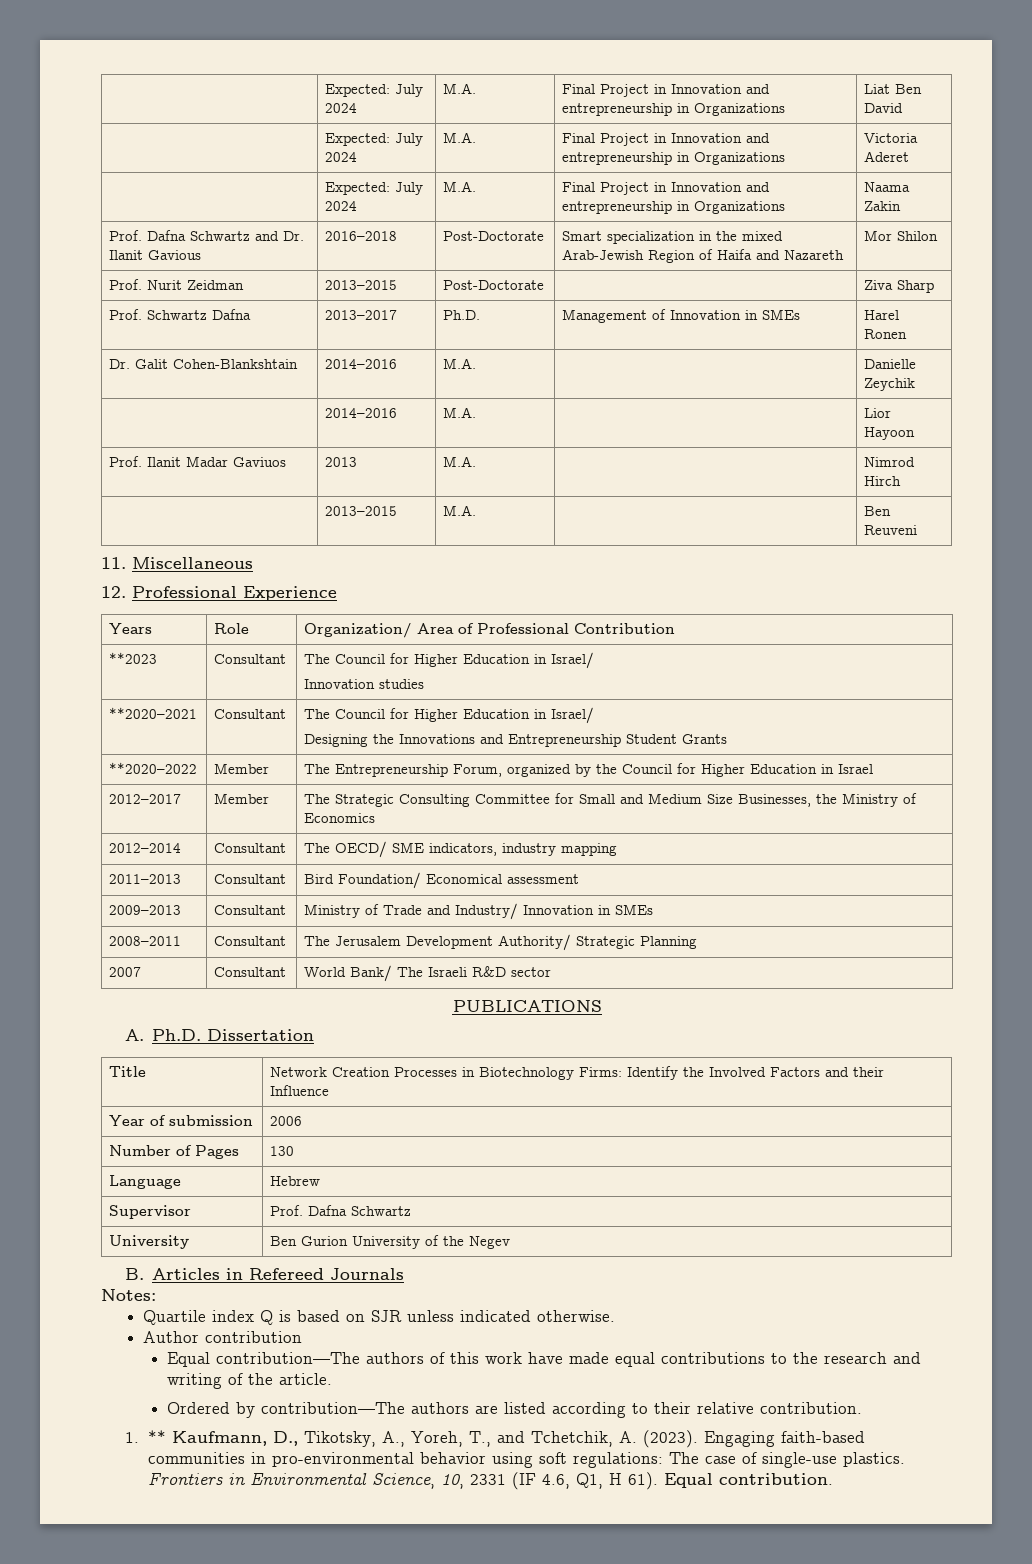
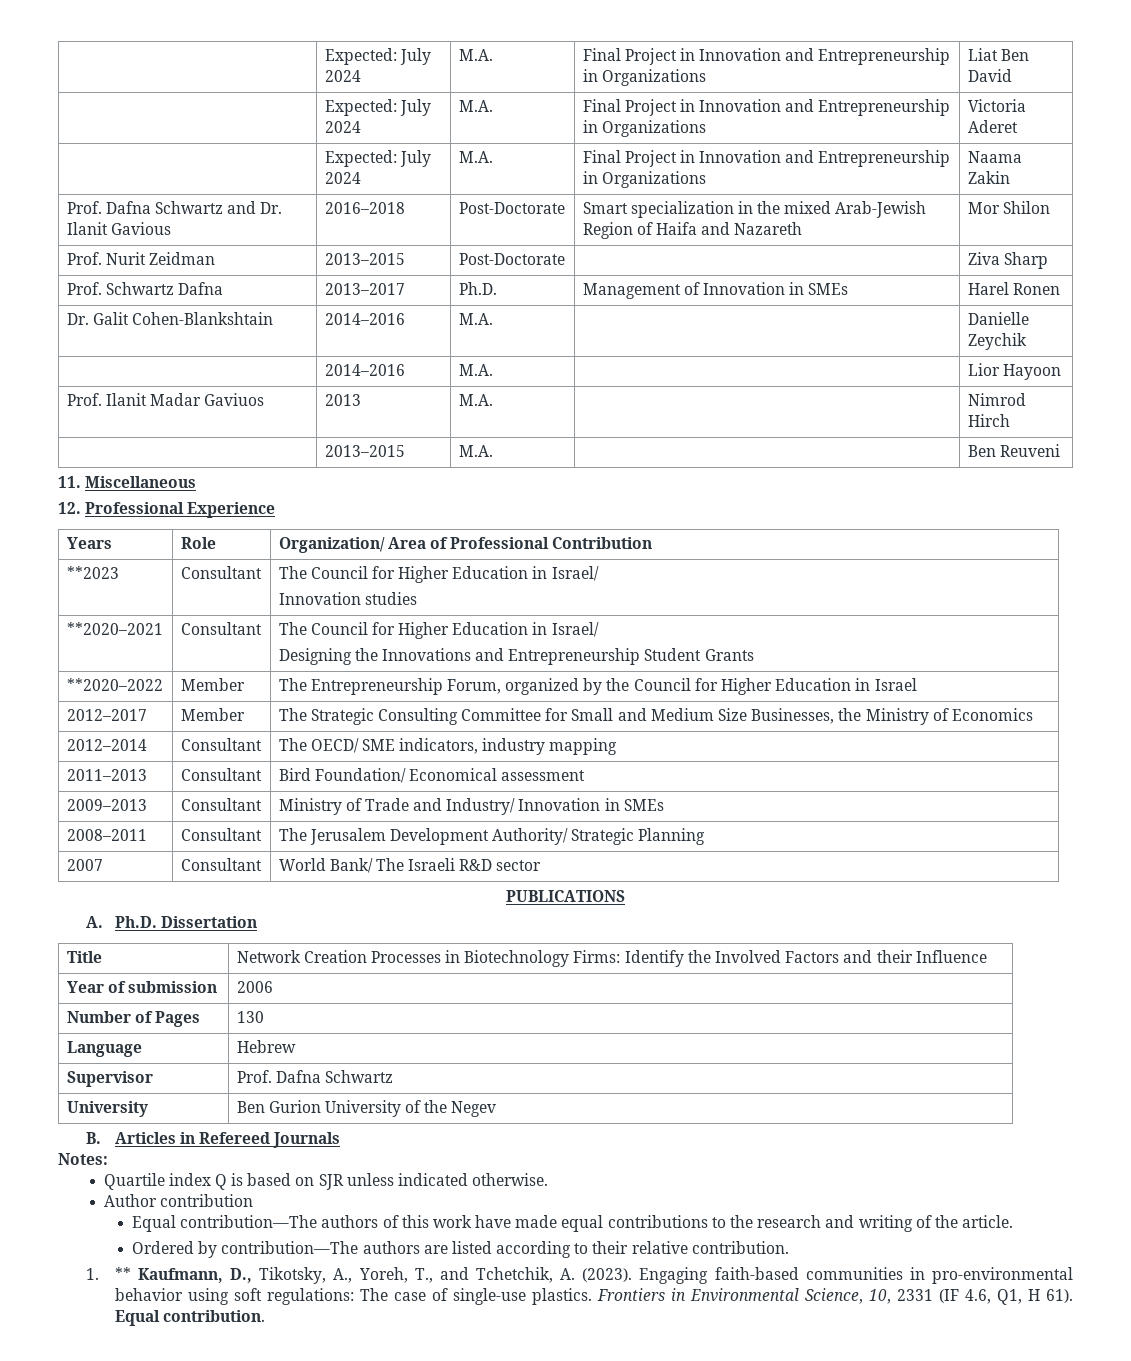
[325,84,424,97] [325,103,358,113] [443,83,477,94] [562,84,771,97] [562,103,673,116] | Expected: July 2024 | M.A. | Final Project in Innovation and entrepreneurship -> [324,48,431,65] [324,70,361,82] [458,49,493,61] [582,48,951,65] | Expected: July 2024 | M.A. | Final Project in Innovation and Entrepreneurship
[562,152,673,165] entrepreneurship -> [818,99,951,116] Entrepreneurship
[562,201,673,214] entrepreneurship -> [818,150,951,167] Entrepreneurship

